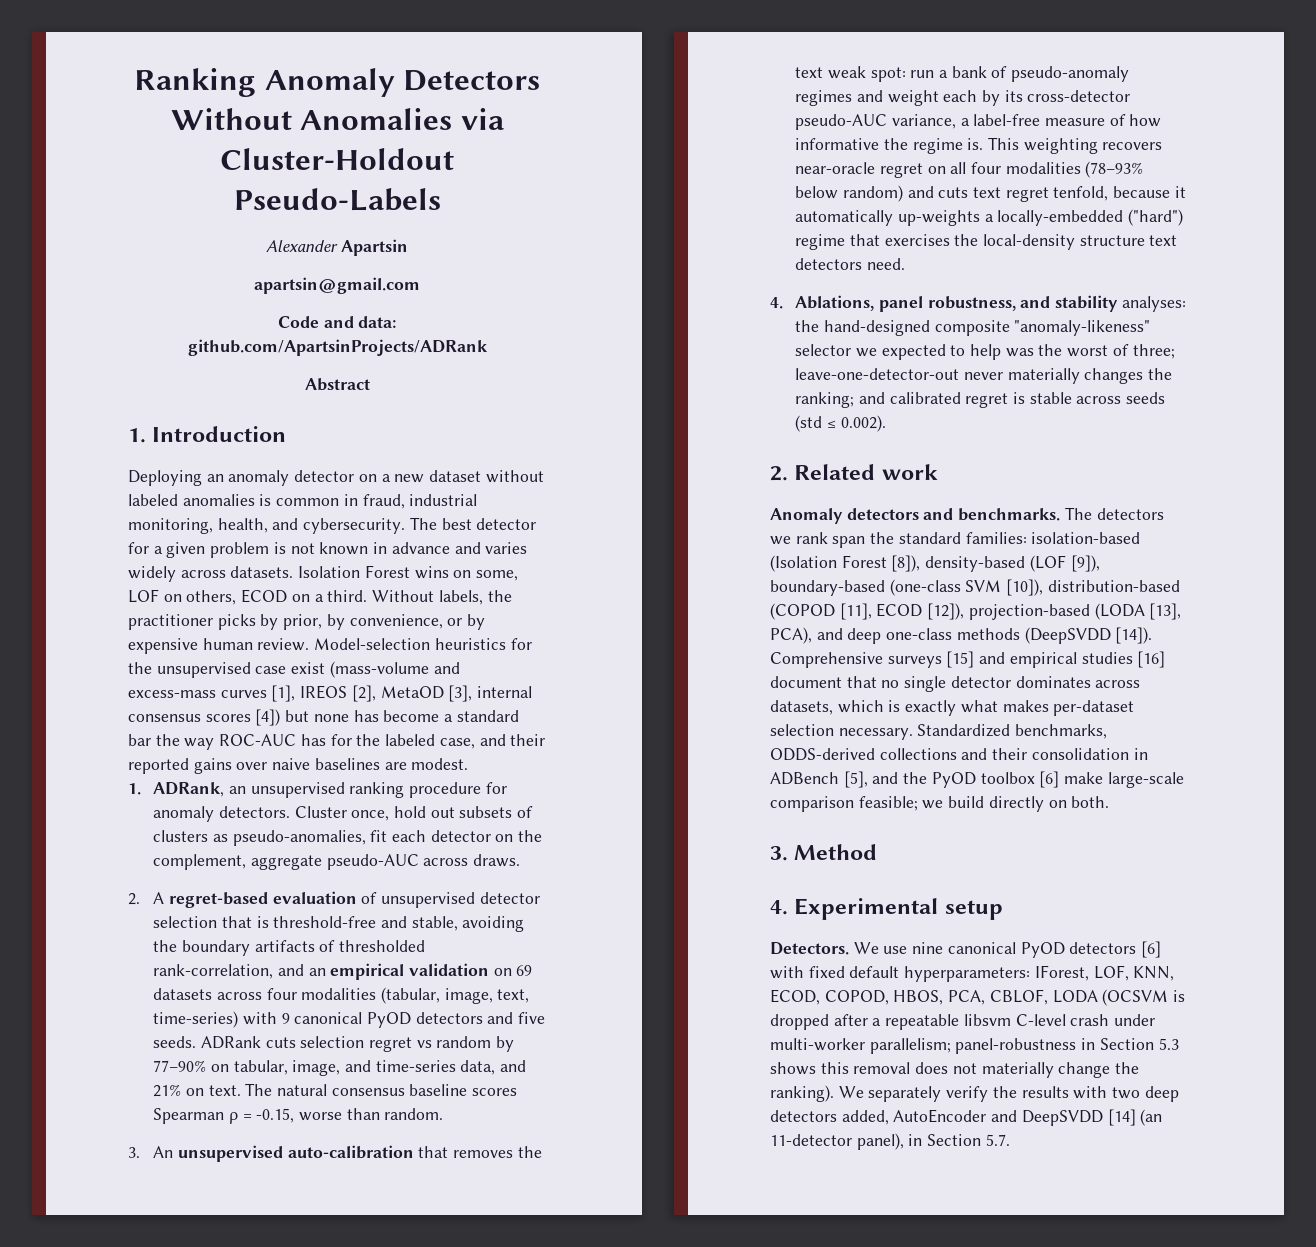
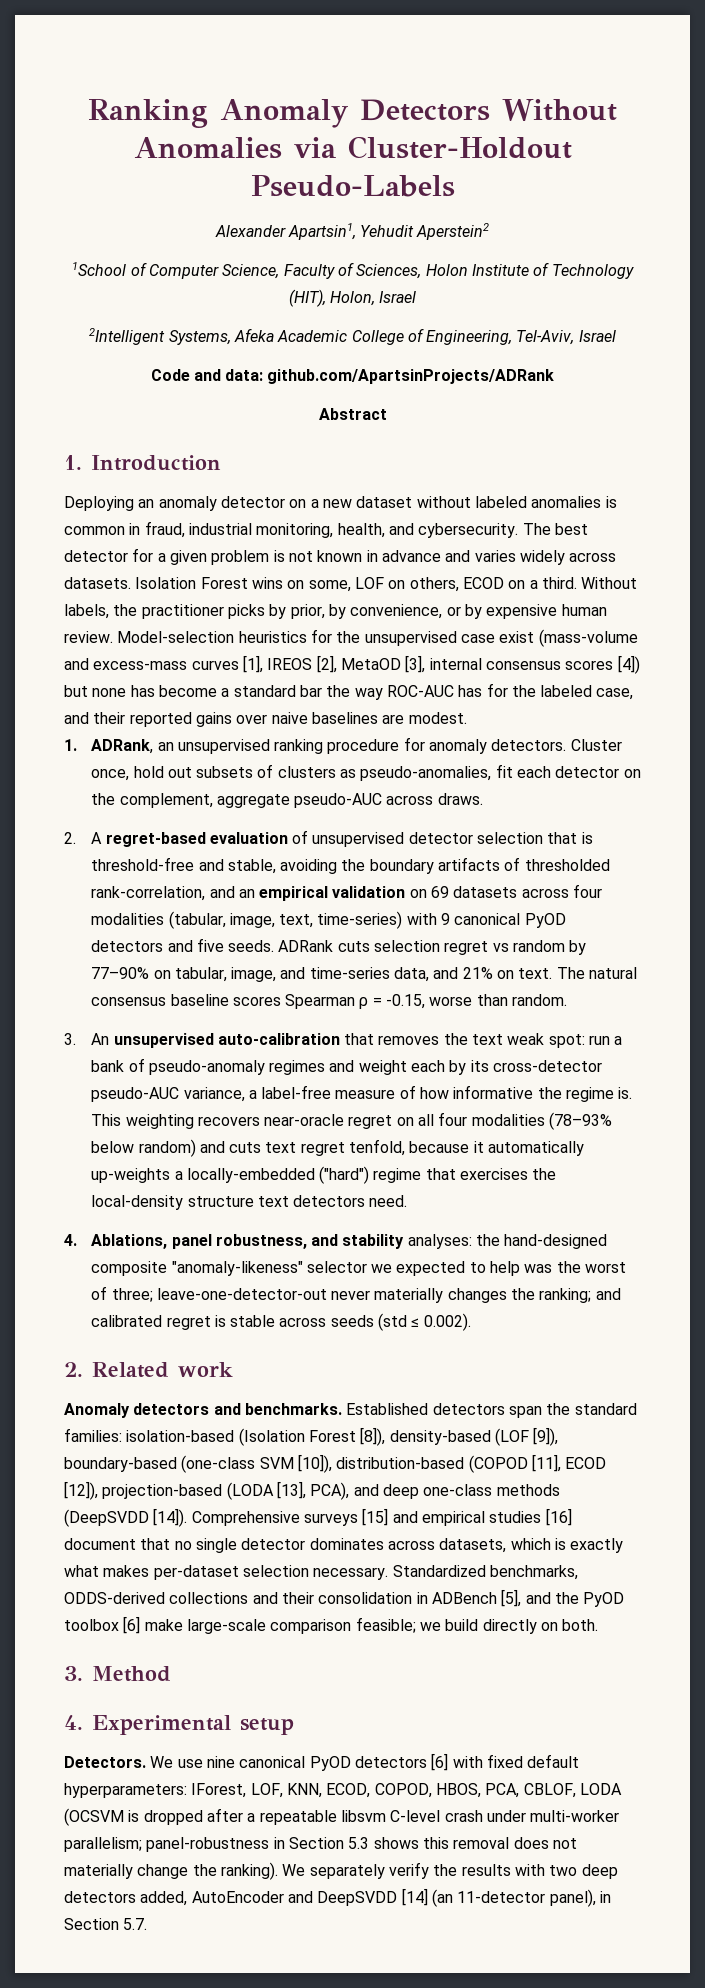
[340,239,408,256] [254,277,420,294] Apartsin // apartsin@gmail.com -> [287,223,490,240] [72,262,634,279] [288,289,417,307] [89,328,616,345] Apartsin1, Yehudit Aperstein2 // 1School of Computer Science, Faculty of Sciences, Holon Institute of Technology (HIT), Holon, Israel // 2Intelligent Systems, Afeka Academic College of Engineering, Tel-Aviv, Israel
[1064,507,1164,520] [770,532,828,545] The detectors we rank -> [346,1403,505,1415] Established detectors

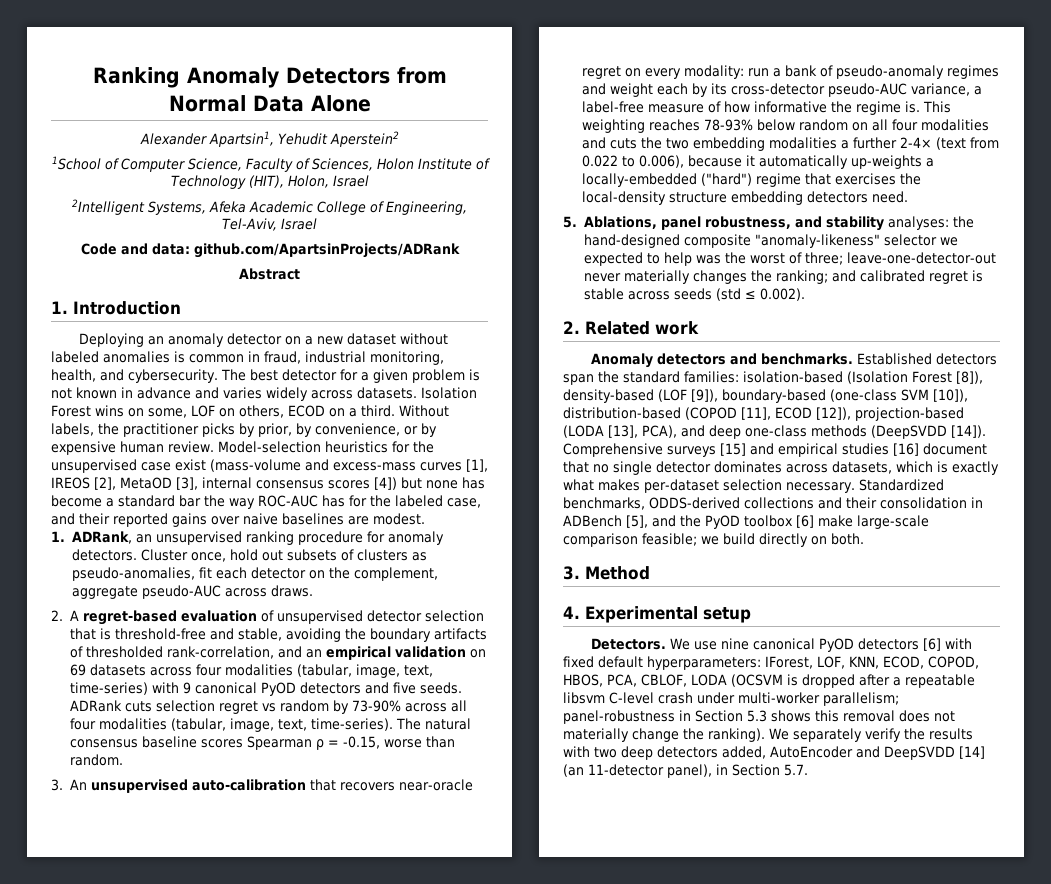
[502,99,618,121] [133,136,572,159] [250,175,455,197] Without Anomalies via Cluster-Holdout Pseudo-Labels -> [396,67,447,84] [168,95,371,112] from Normal Data Alone
[91,967,553,982] 77–90% on tabular, image, and time-series data, and 21% on text. -> [351,700,467,712] [69,718,393,732] 73-90% across all four modalities (tabular, image, text, time-series).
[378,1033,585,1048] removes the text weak spot: -> [339,779,473,791] [581,65,744,79] recovers near-oracle regret on every modality:
[197,1112,613,1130] [91,1139,406,1157] recovers near-oracle regret on all four modalities (78–93% below random) and cuts text regret tenfold, -> [648,119,989,131] [581,137,999,151] [581,155,684,168] reaches 78-93% below random on all four modalities and cuts the two embedding modalities a further 2-4× (text from 0.022 to 0.006),
[257,1196,289,1207] text -> [730,191,803,205] embedding
[64,1234,77,1246] 4. -> [563,216,577,228] 5.

